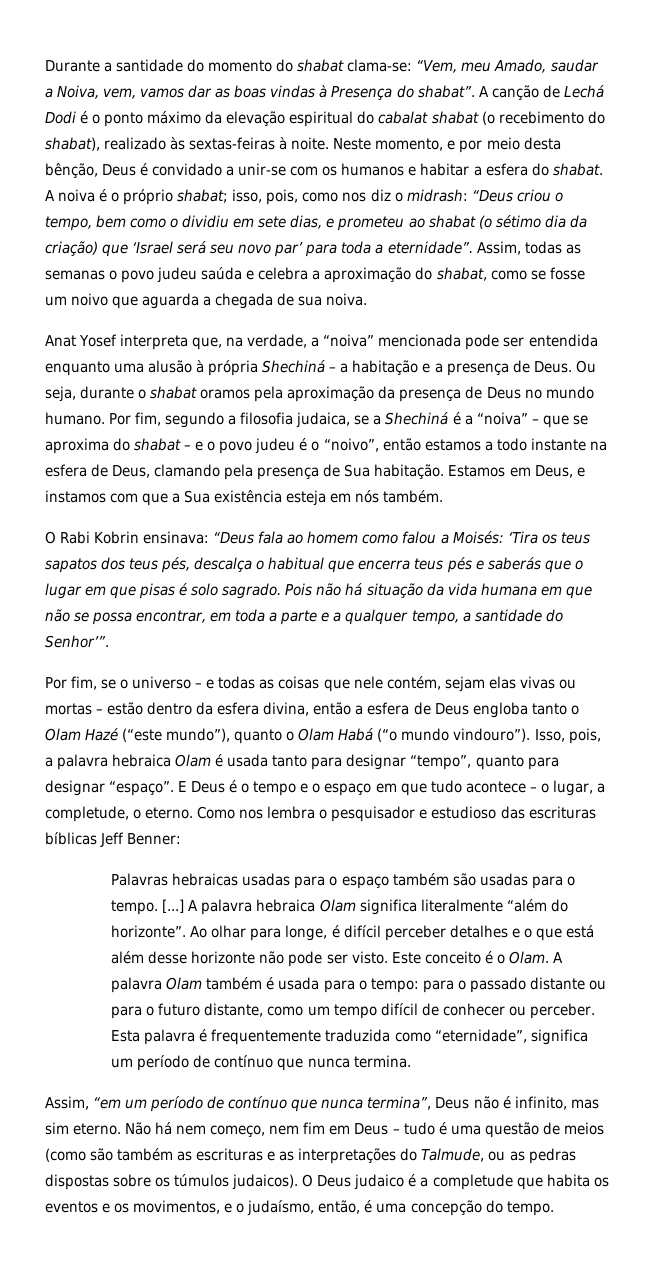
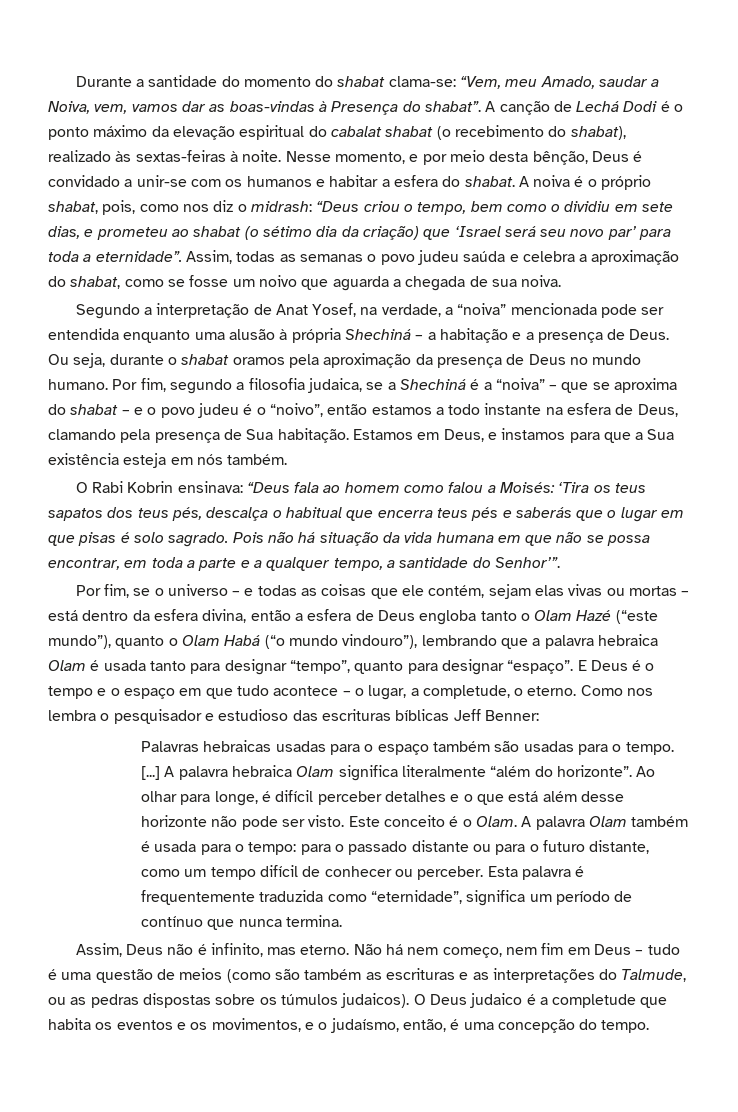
[234,85,316,98] boas vindas -> [229,101,315,112] boas-vindas
[333,138,372,150] Neste -> [285,151,331,162] Nesse
[177,189,263,203] shabat; isso, -> [48,201,98,214] shabat,
[45,334,223,350] Anat Yosef interpreta que, -> [75,303,357,319] Segundo a interpretação de Anat Yosef,
[110,493,139,503] com -> [569,432,600,443] para
[353,676,383,689] nele -> [402,585,425,596] ele
[107,702,144,715] estão -> [48,610,78,621] está
[453,728,601,744] vindouro”). Isso, pois, -> [342,634,528,649] vindouro”), lembrando que
[93,1096,432,1112] “em um período de contínuo que nunca termina”, -> (122, 950) none
[45,1122,69,1135] sim -> (297, 951) none

